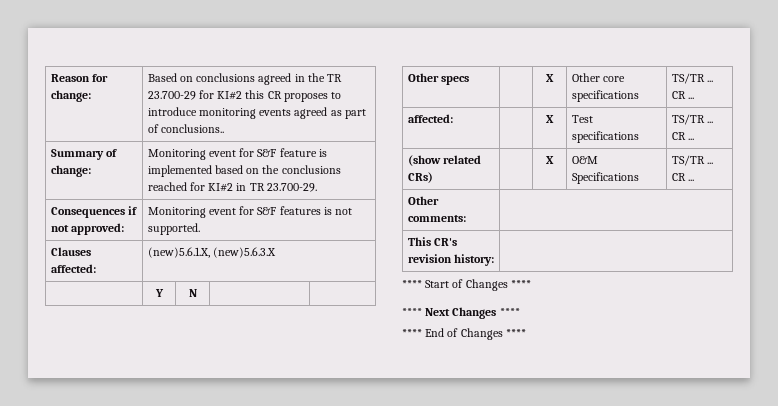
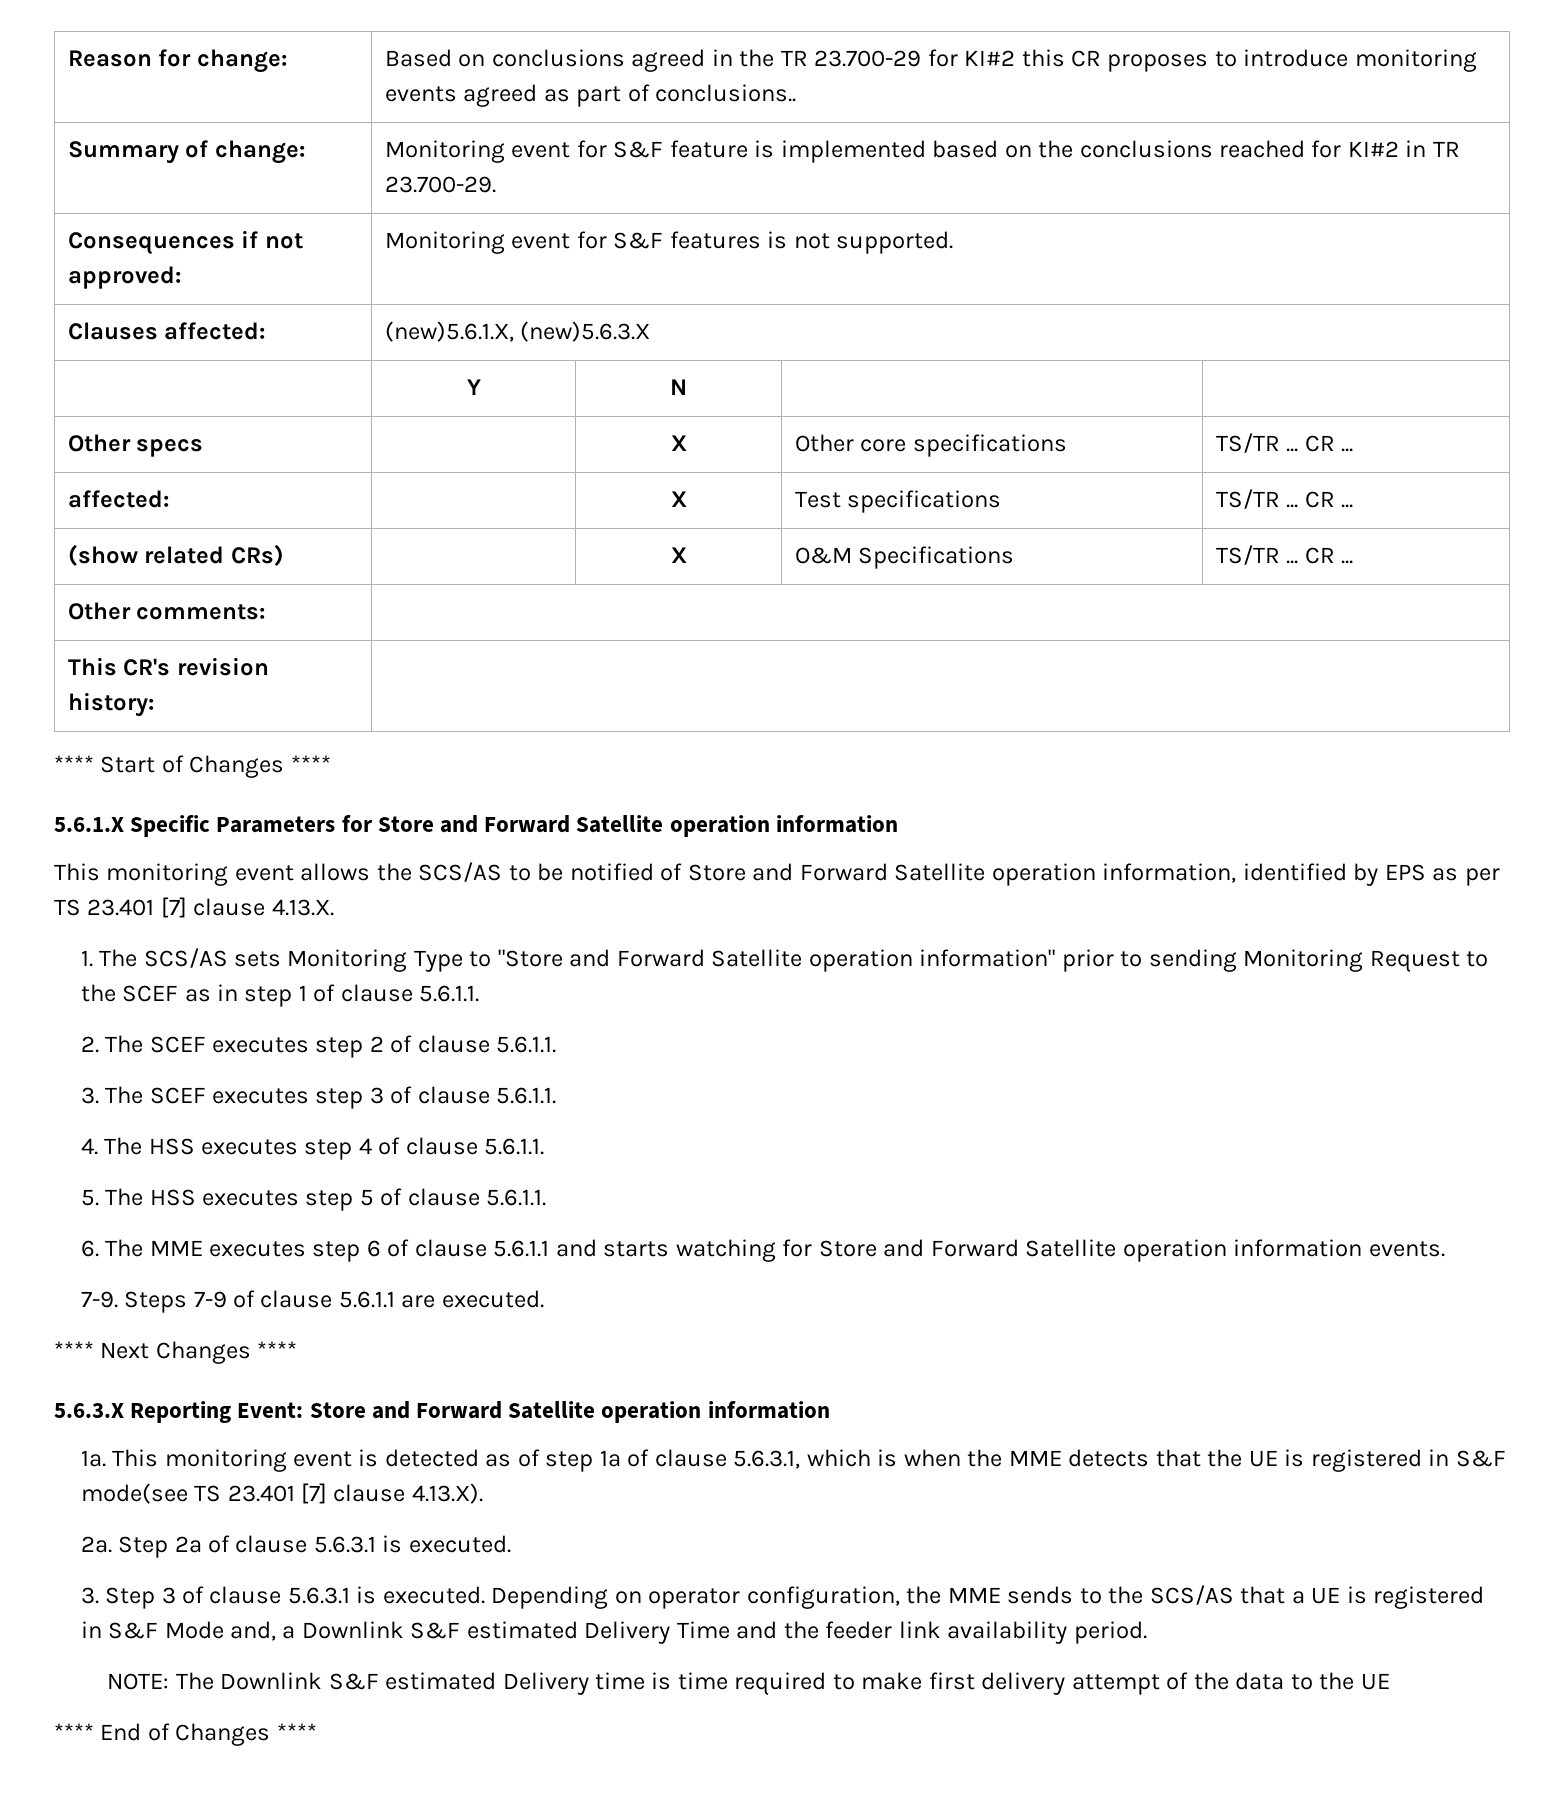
[402,307,520,319] **** Next Changes **** -> [54,815,898,837] [54,862,1500,886] [54,897,334,918] [80,948,1489,972] [80,984,480,1007] [80,1035,557,1058] [80,1086,557,1109] [80,1137,545,1160] [80,1188,547,1211] [80,1239,1445,1262] [80,1290,544,1313] [54,1341,298,1364] [54,1401,830,1423] [80,1449,1506,1472] [80,1483,483,1504] [80,1535,511,1558] [80,1585,1485,1609] [80,1621,1147,1644] [107,1672,1390,1695] 5.6.1.X Specific Parameters for Store and Forward Satellite operation information // This monitoring event allows the SCS/AS to be notified of Store and Forward Satellite operation information, identified by EPS as per TS 23.401 [7] clause 4.13.X. // 1. The SCS/AS sets Monitoring Type to "Store and Forward Satellite operation information" prior to sending Monitoring Request to the SCEF as in step 1 of clause 5.6.1.1. // 2. The SCEF executes step 2 of clause 5.6.1.1. // 3. The SCEF executes step 3 of clause 5.6.1.1. // 4. The HSS executes step 4 of clause 5.6.1.1. // 5. The HSS executes step 5 of clause 5.6.1.1. // 6. The MME executes step 6 of clause 5.6.1.1 and starts watching for Store and Forward Satellite operation information events. // 7-9. Steps 7-9 of clause 5.6.1.1 are executed. // **** Next Changes **** // 5.6.3.X Reporting Event: Store and Forward Satellite operation information // 1a. This monitoring event is detected as of step 1a of clause 5.6.3.1, which is when the MME detects that the UE is registered in S&F mode(see TS 23.401 [7] clause 4.13.X). // 2a. Step 2a of clause 5.6.3.1 is executed. // 3. Step 3 of clause 5.6.3.1 is executed. Depending on operator configuration, the MME sends to the SCS/AS that a UE is registered in S&F Mode and, a Downlink S&F estimated Delivery Time and the feeder link availability period. // NOTE: The Downlink S&F estimated Delivery time is time required to make first delivery attempt of the data to the UE

